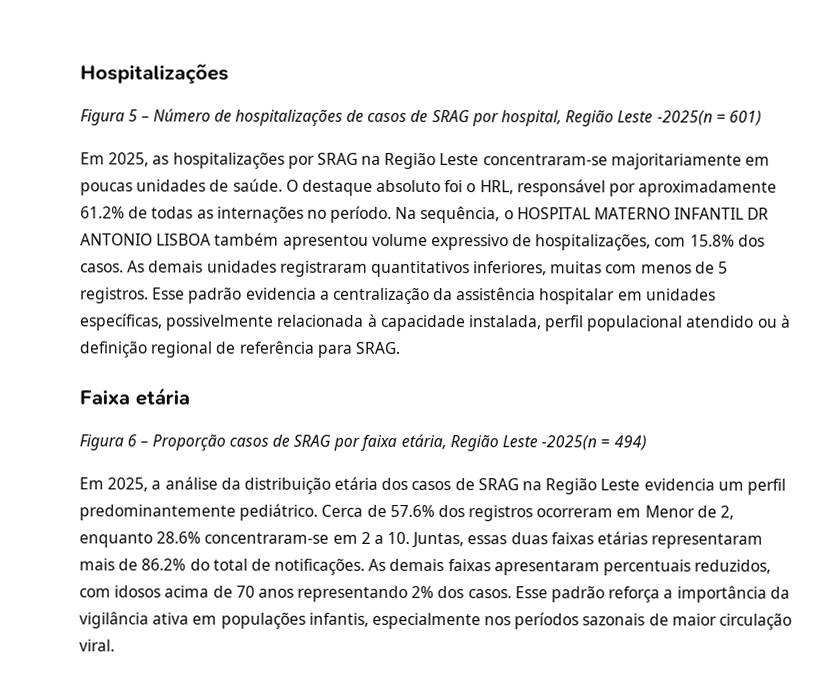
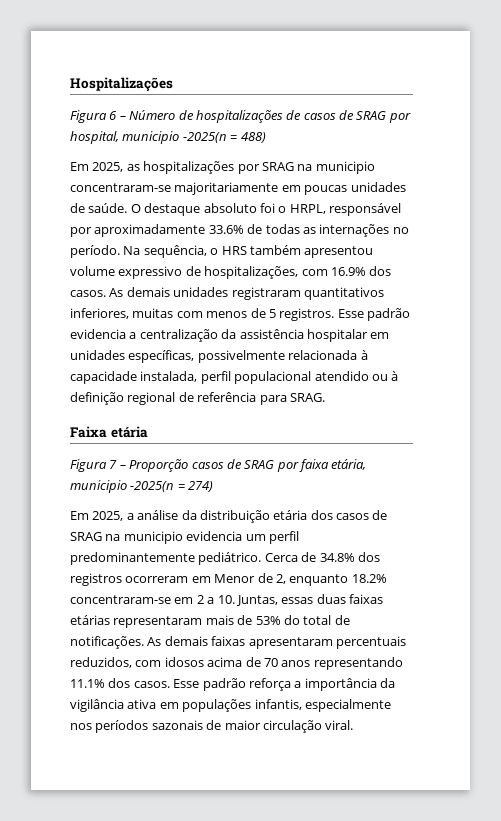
[128,109,139,122] 5 -> [109,111,118,120] 6
[565,110,762,127] Região Leste -2025(n = 601) -> [122,131,266,144] municipio -2025(n = 488)
[384,152,480,170] Região Leste -> [315,161,375,174] municipio
[479,180,514,195] HRL, -> [289,204,326,214] HRPL,
[80,206,125,219] 61.2% -> [208,225,244,234] 33.6%
[516,207,770,220] [80,233,212,246] HOSPITAL MATERNO INFANTIL DR ANTONIO LISBOA -> [221,246,247,255] HRS
[689,234,735,247] 15.8% -> [330,267,366,276] 16.9%
[127,434,138,447] 6 -> [109,460,118,469] 7
[449,435,647,452] Região Leste -2025(n = 494) -> [70,480,214,493] municipio -2025(n = 274)
[545,478,641,495] Região Leste -> [123,531,183,544] municipio
[389,504,435,518] 57.6% -> [319,553,355,562] 34.8%
[156,531,202,544] 28.6% -> [351,574,387,583] 18.2%
[141,558,187,571] 86.2% -> [255,616,281,625] 53%
[411,585,435,599] 2% -> [70,679,105,688] 11.1%

